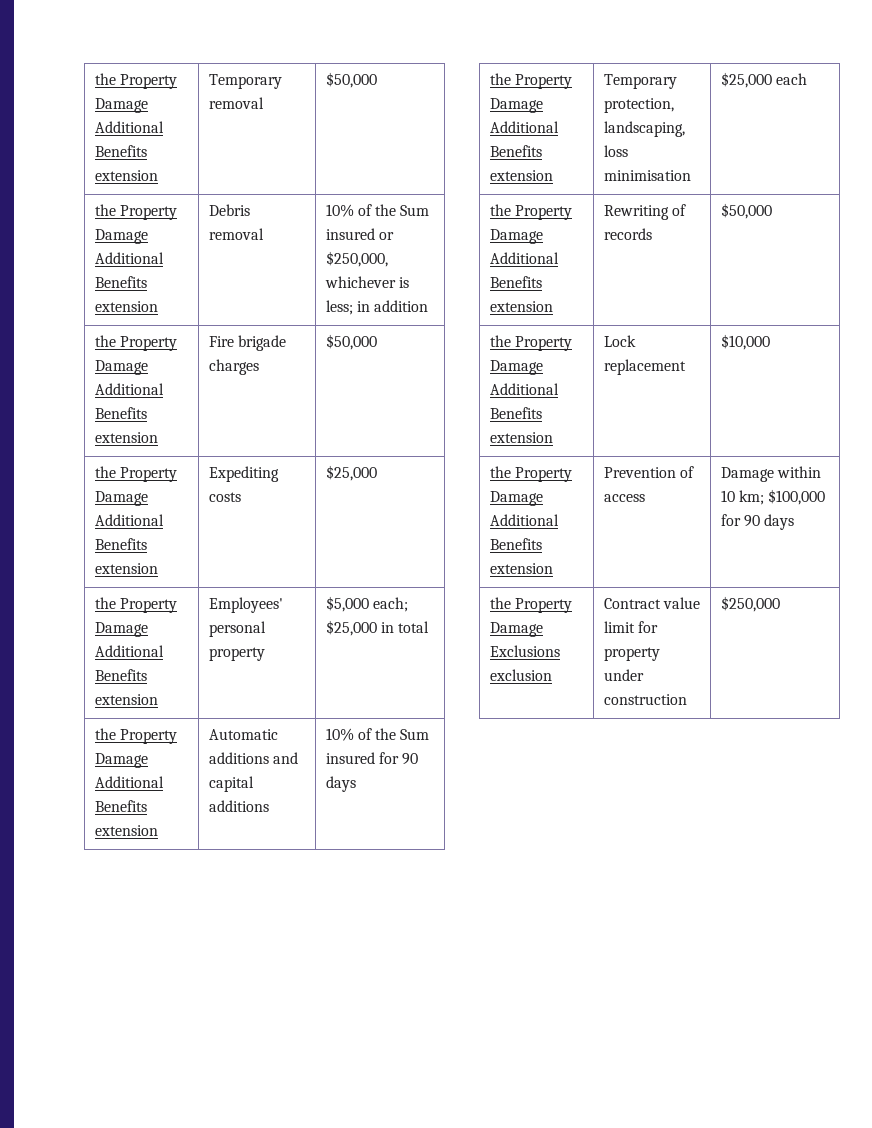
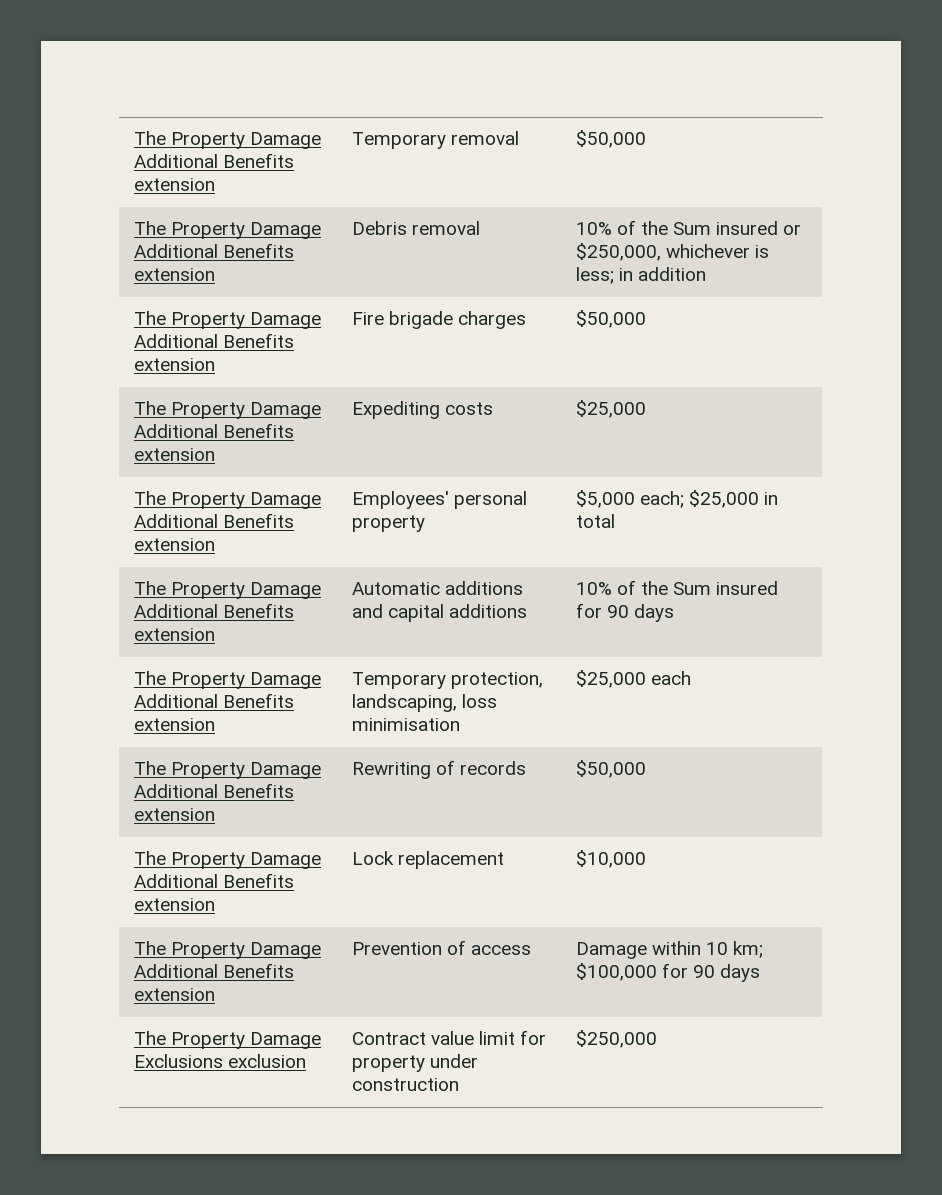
[94,73,116,85] the -> [133,131,166,145] The
[94,204,116,216] the -> [133,221,166,235] The
[94,335,116,347] the -> [133,311,166,325] The
[94,466,116,478] the -> [133,401,166,415] The
[94,597,116,609] the -> [133,491,166,505] The
[94,728,116,740] the -> [133,581,166,595] The
[489,73,511,85] the -> [133,671,166,685] The
[489,204,511,216] the -> [133,761,166,775] The
[489,335,511,347] the -> [133,851,166,865] The
[489,466,511,478] the -> [133,941,166,955] The
[489,597,511,609] the -> [133,1031,166,1045] The

